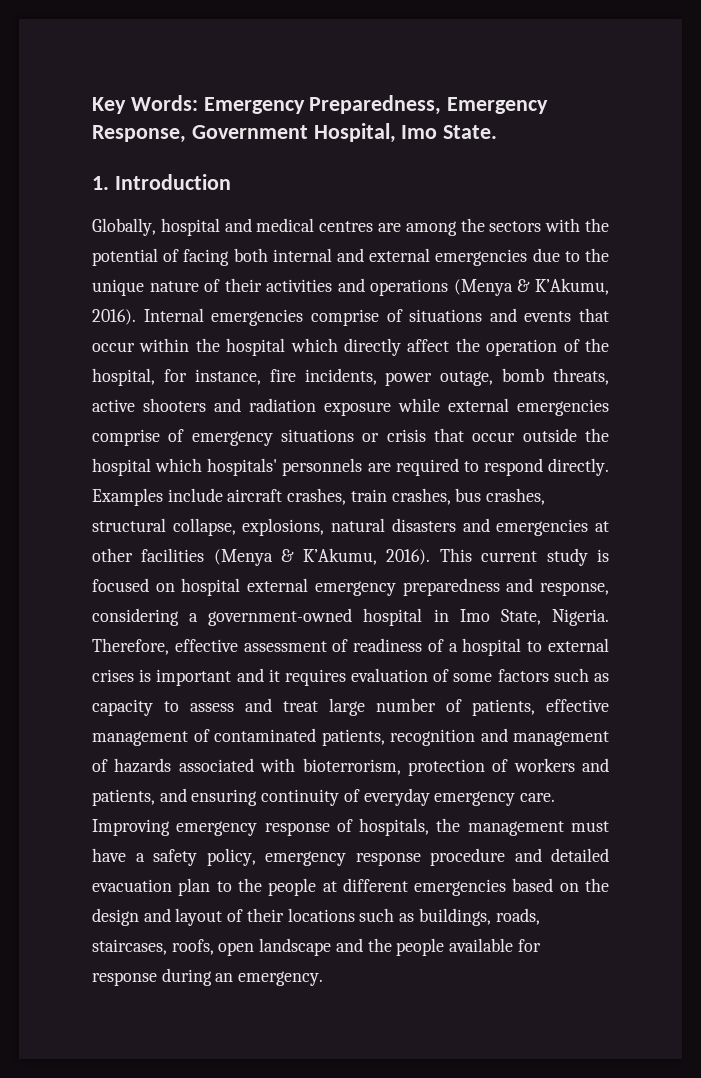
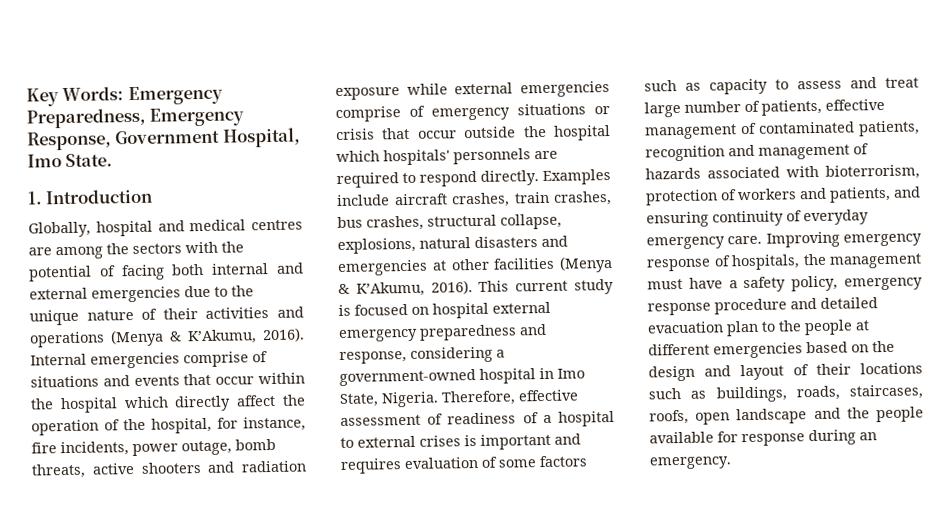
[268,669,280,682] it -> (581, 439) none

